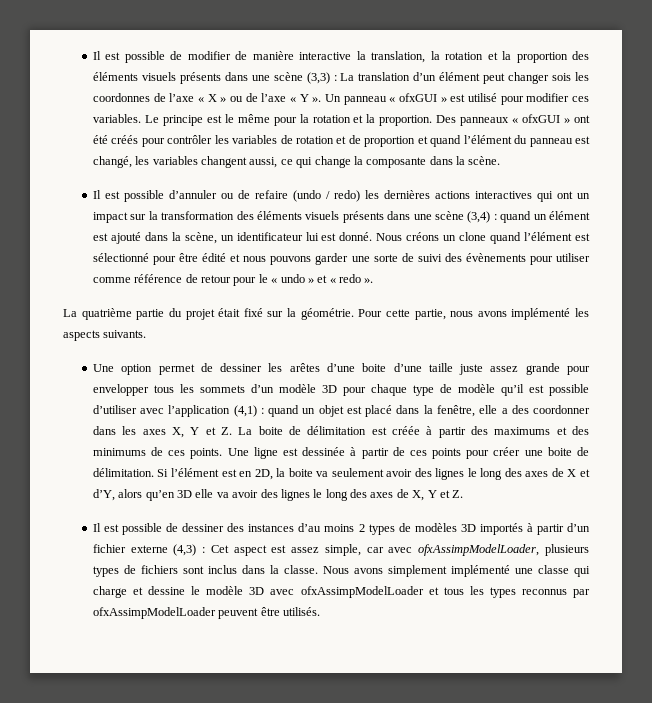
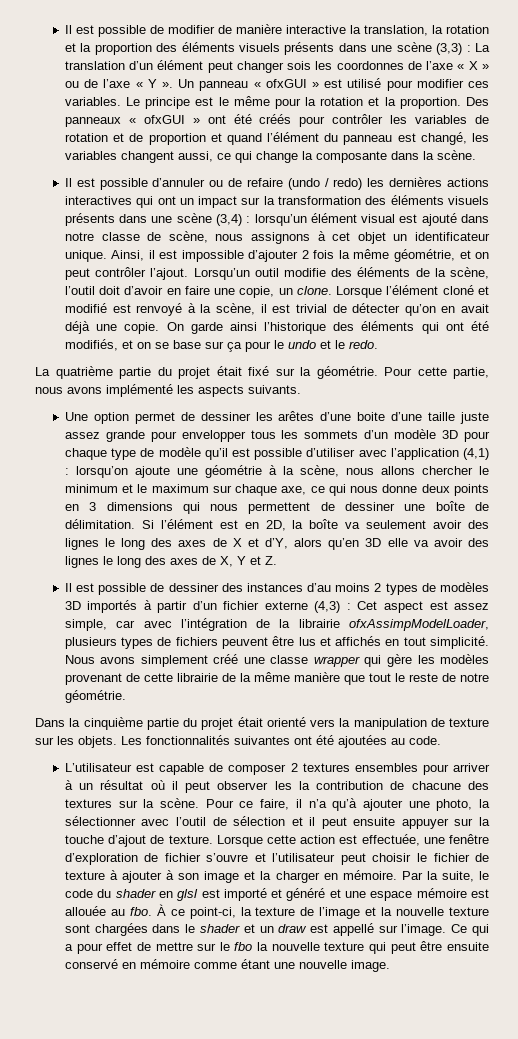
[500,211,591,223] [92,232,590,244] [92,253,590,265] [92,274,374,286] quand un élément est ajouté dans la scène, un identificateur lui est donné. Nous créons un clone quand l’élément est sélectionné pour être édité et nous pouvons garder une sorte de suivi des évènements pour utiliser comme référence de retour pour le « undo » et « redo ». -> [254,213,489,226] [64,231,491,244] [64,249,489,262] [64,267,489,280] [64,285,489,298] [64,303,489,316] [64,321,490,334] [64,339,378,352] lorsqu’un élément visual est ajouté dans notre classe de scène, nous assignons à cet objet un identificateur unique. Ainsi, il est impossible d’ajouter 2 fois la même géométrie, et on peut contrôler l’ajout. Lorsqu’un outil modifie des éléments de la scène, l’outil doit d’avoir en faire une copie, un clone. Lorsque l’élément cloné et modifié est renvoyé à la scène, il est trivial de détecter qu’on en avait déjà une copie. On garde ainsi l’historique des éléments qui ont été modifiés, et on se base sur ça pour le undo et le redo.
[268,405,590,417] [92,426,589,438] [92,447,572,459] quand un objet est placé dans la fenêtre, elle a des coordonner dans les axes X, Y et Z. La boite de délimitation est créée à partir des maximums et des minimums de ces points. Une ligne est dessinée à partir de ces points pour créer une boite -> [75,465,489,478] [64,484,489,496] [64,501,465,514] lorsqu’on ajoute une géométrie à la scène, nous allons chercher le minimum et le maximum sur chaque axe, ce qui nous donne deux points en 3 dimensions qui nous permettent de dessiner une boîte
[288,468,313,477] boite -> [309,519,339,529] boîte
(413, 550) none -> [180,618,340,631] l’intégration de la librairie
[182,565,318,574] sont inclus dans la classe. -> [222,636,489,649] peuvent être lus et affichés en tout simplicité.
[450,565,510,577] implémenté -> [213,654,239,664] créé
[574,566,591,577] [92,586,590,598] [92,607,321,619] qui charge et dessine le modèle 3D avec ofxAssimpModelLoader et tous les types reconnus par ofxAssimpModelLoader peuvent être utilisés. -> [313,654,489,667] [64,672,489,685] [64,690,126,703] [35,717,489,730] [35,735,441,748] [64,763,490,775] [64,780,489,793] [64,798,491,811] [64,816,490,829] [64,834,489,847] [64,853,489,865] [64,870,489,883] [64,888,489,901] [64,904,490,919] [64,923,489,936] [64,941,489,954] [64,959,390,972] wrapper qui gère les modèles provenant de cette librairie de la même manière que tout le reste de notre géométrie. // Dans la cinquième partie du projet était orienté vers la manipulation de texture sur les objets. Les fonctionnalités suivantes ont été ajoutées au code. // L’utilisateur est capable de composer 2 textures ensembles pour arriver à un résultat où il peut observer les la contribution de chacune des textures sur la scène. Pour ce faire, il n’a qu’à ajouter une photo, la sélectionner avec l’outil de sélection et il peut ensuite appuyer sur la touche d’ajout de texture. Lorsque cette action est effectuée, une fenêtre d’exploration de fichier s’ouvre et l’utilisateur peut choisir le fichier de texture à ajouter à son image et la charger en mémoire. Par la suite, le code du shader en glsl est importé et généré et une espace mémoire est allouée au fbo. À ce point-ci, la texture de l’image et la nouvelle texture sont chargées dans le shader et un draw est appellé sur l’image. Ce qui a pour effet de mettre sur le fbo la nouvelle texture qui peut être ensuite conservé en mémoire comme étant une nouvelle image.

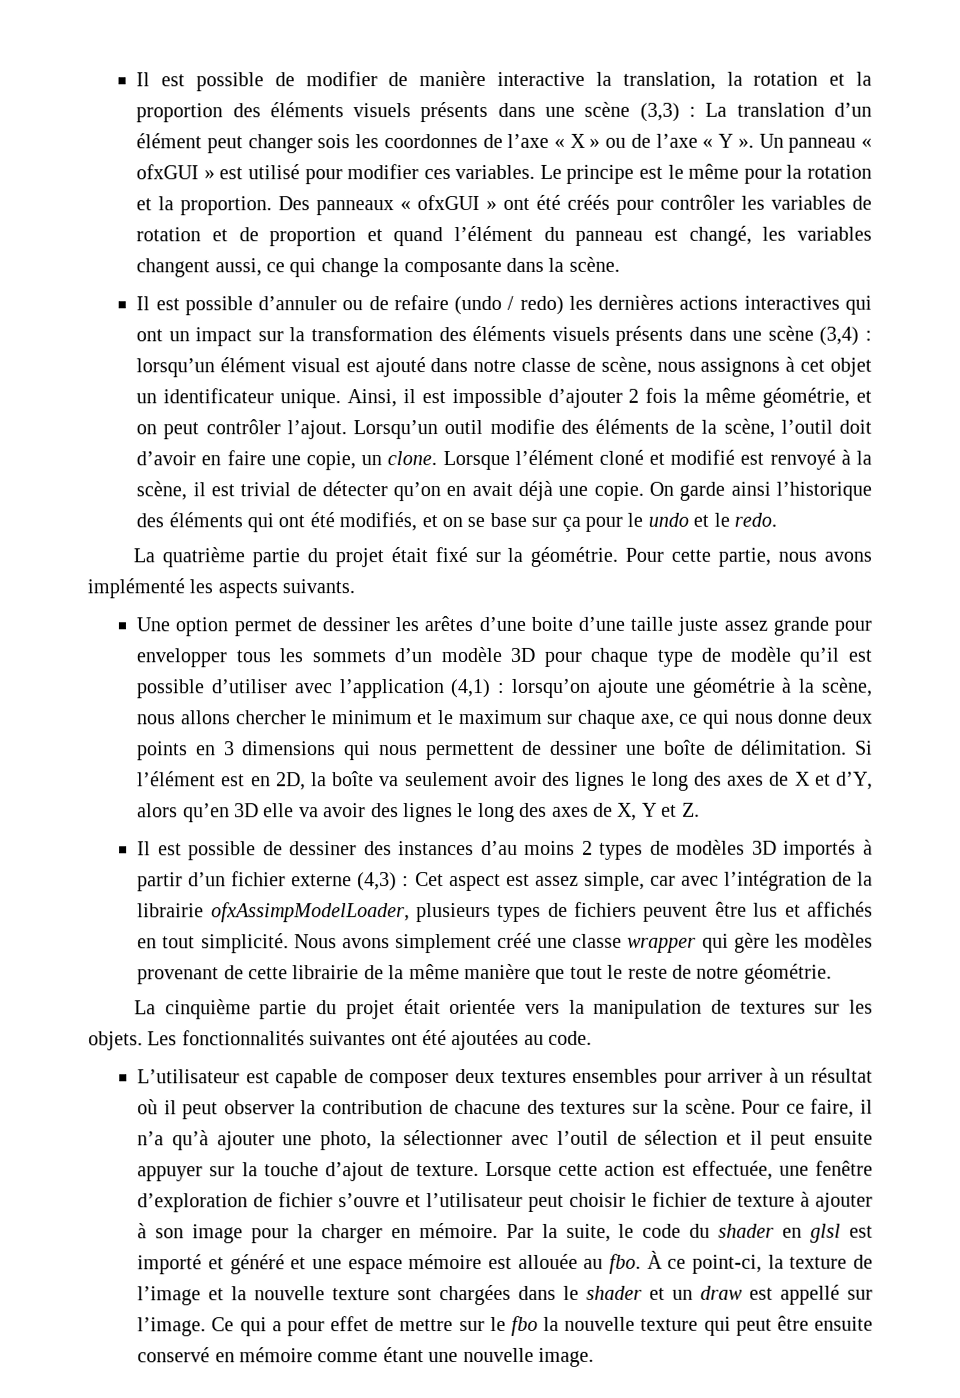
[35,718,81,727] Dans la -> [134,1000,157,1015] La
[266,717,306,727] orienté -> [449,998,517,1015] orientée
[449,718,489,727] texture -> [739,1001,806,1014] textures
[290,763,298,772] 2 -> [455,1068,496,1084] deux
[274,781,292,790] les -> (295, 1107) none
[244,871,256,880] et -> [251,1228,290,1244] pour

